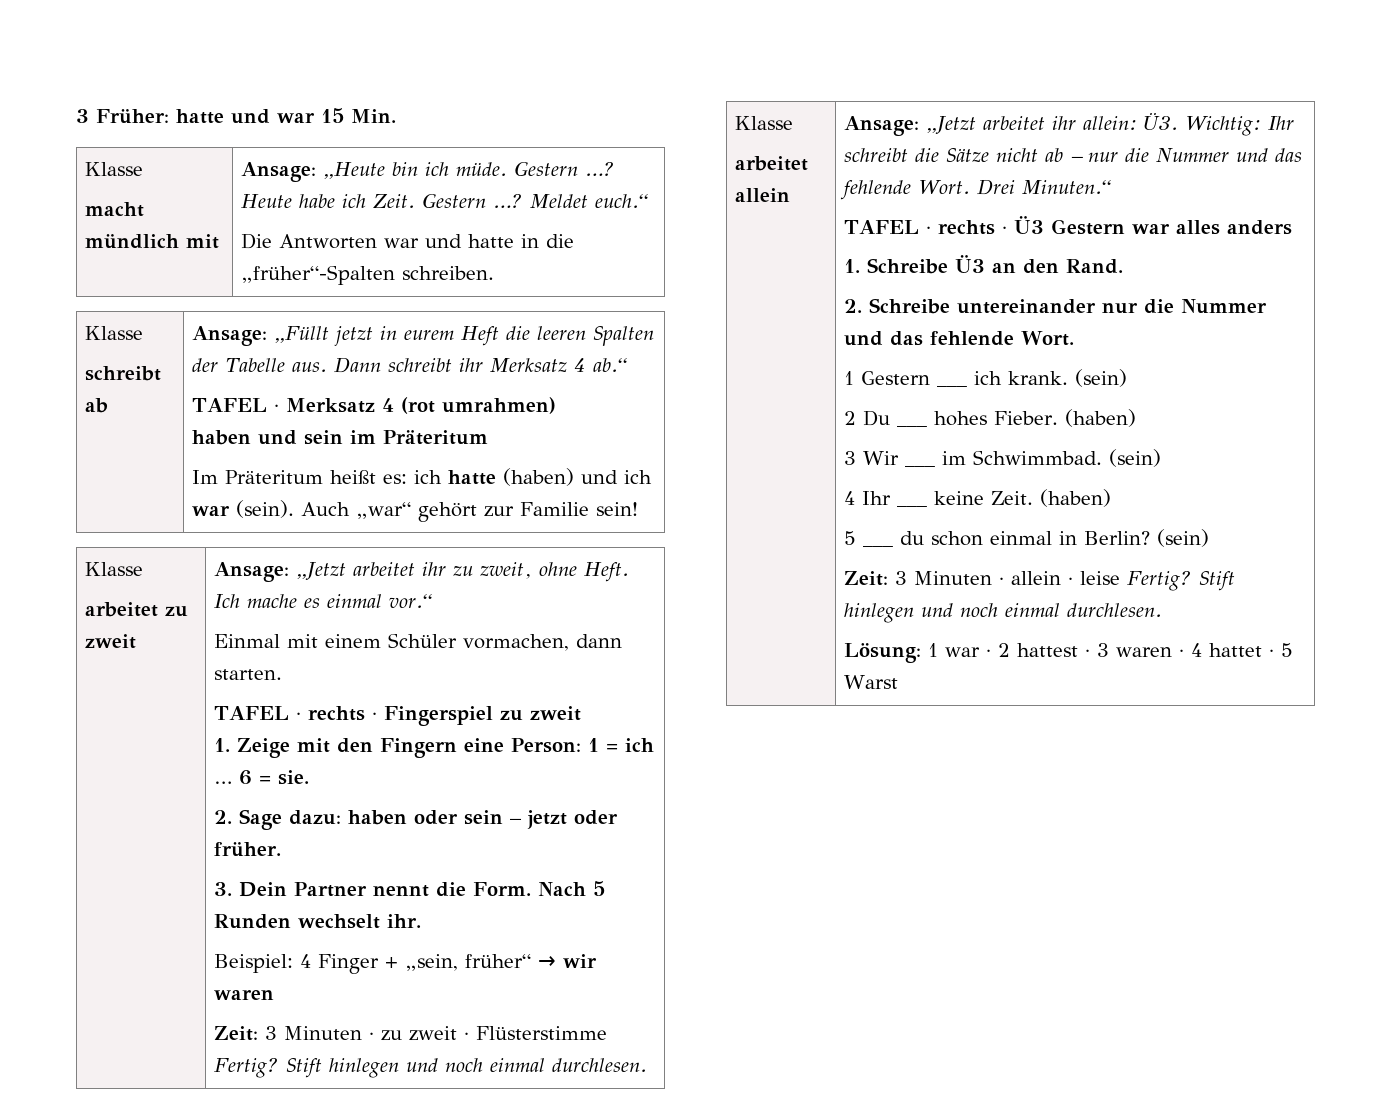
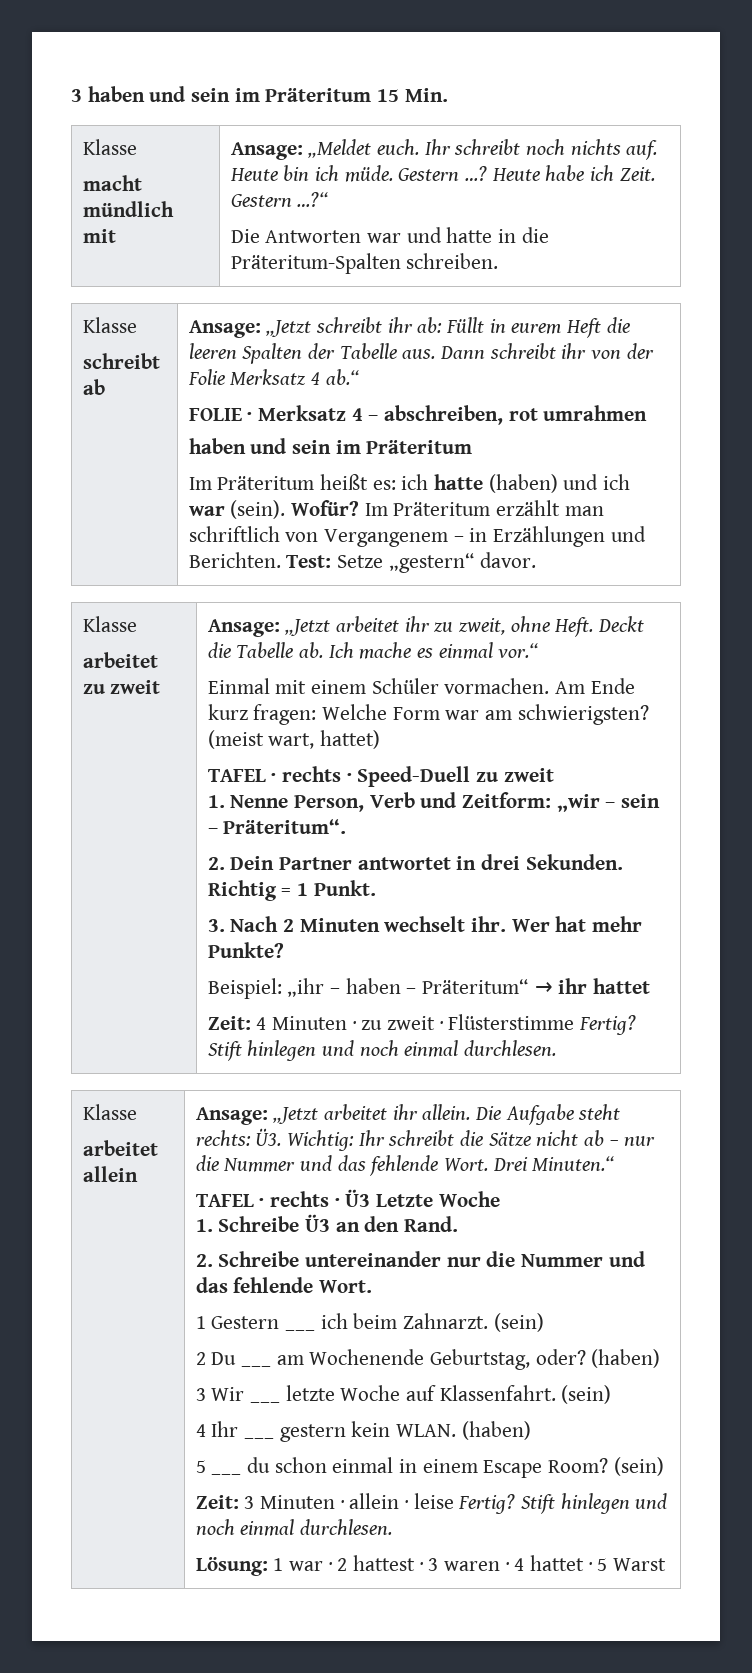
[76,109,315,124] 3 Früher: hatte und war -> [71,86,372,102] 3 haben und sein im Präteritum
[323,162,386,179] „Heute -> [308,139,658,160] [229,168,278,181] „Meldet euch. Ihr schreibt noch nichts auf. Heute
[493,194,651,208] …? Meldet euch.“ -> [297,192,329,207] …?“
[241,265,396,285] „früher“-Spalten -> [230,253,401,274] Präteritum-Spalten
[274,326,374,346] „Füllt jetzt -> [266,317,485,337] „Jetzt schreibt ihr ab: Füllt
(484, 365) none -> [591,343,654,359] [187,369,225,385] von der Folie
[192,398,268,412] TAFEL -> [188,408,242,421] FOLIE
[401,397,557,414] (rot umrahmen) -> [368,405,648,425] – abschreiben, rot umrahmen
[301,502,639,522] Auch „war“ gehört zur Familie sein! -> [291,500,604,516] [188,526,646,547] [188,552,537,573] Wofür? Im Präteritum erzählt man schriftlich von Vergangenem – in Erzählungen und Berichten. Test: Setze „gestern“ davor.
(630, 572) none -> [598,616,645,632] [207,642,324,658] Deckt die Tabelle ab.
[463,634,623,651] [214,669,283,680] [214,706,494,726] vormachen, dann starten. // TAFEL · rechts · Fingerspiel -> [444,678,635,694] [207,704,649,725] [207,730,381,749] [207,766,471,787] vormachen. Am Ende kurz fragen: Welche Form war am schwierigsten? (meist wart, hattet) // TAFEL · rechts · Speed-Duell
[237,738,655,758] [214,770,310,785] [214,809,619,830] [214,842,282,857] [214,881,606,897] [214,914,422,929] [214,954,598,974] [214,989,275,1000] [214,1026,278,1041] Zeige mit den Fingern eine Person: 1 = ich … 6 = sie. // 2. Sage dazu: haben oder sein – jetzt oder früher. // 3. Dein Partner nennt die Form. Nach 5 Runden wechselt ihr. // Beispiel: 4 Finger + „sein, früher“ → wir waren // Zeit: 3 -> [230,792,661,812] [207,819,347,834] [207,854,623,870] [207,880,376,901] [207,916,643,932] [207,942,284,958] [207,978,651,999] [207,1016,267,1030] Nenne Person, Verb und Zeitform: „wir – sein – Präteritum“. // 2. Dein Partner antwortet in drei Sekunden. Richtig = 1 Punkt. // 3. Nach 2 Minuten wechselt ihr. Wer hat mehr Punkte? // Beispiel: „ihr – haben – Präteritum“ → ihr hattet // Zeit: 4
[1083,116,1138,130] allein: -> [422,1104,621,1125] [195,1130,251,1146] allein. Die Aufgabe steht rechts:
[1051,219,1293,235] Gestern war alles anders -> [376,1191,500,1207] Letzte Woche
[1008,371,1069,385] krank. -> [353,1313,489,1329] beim Zahnarzt.
[934,411,1059,426] hohes Fieber. -> [276,1349,586,1370] am Wochenende Geburtstag, oder?
[942,450,1103,465] im Schwimmbad. -> [285,1385,556,1401] letzte Woche auf Klassenfahrt.
[934,491,1034,505] keine Zeit. -> [279,1421,457,1442] gestern kein WLAN.
[1084,531,1151,545] Berlin? -> [422,1458,609,1478] einem Escape Room?

